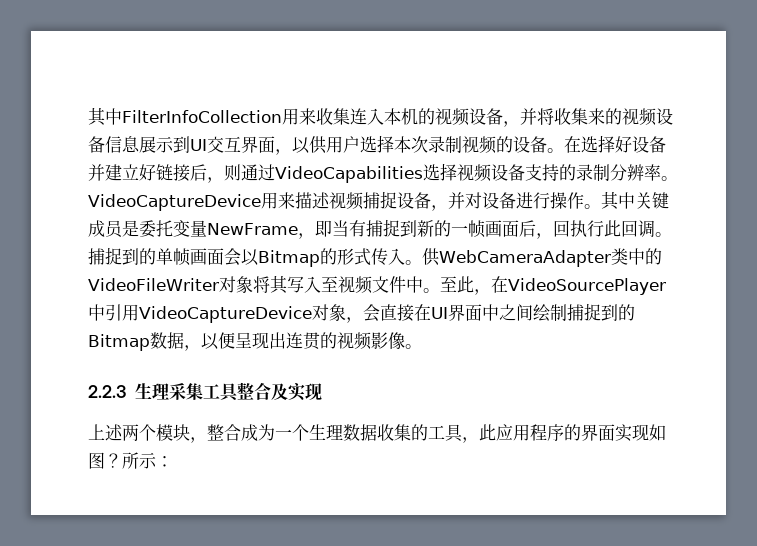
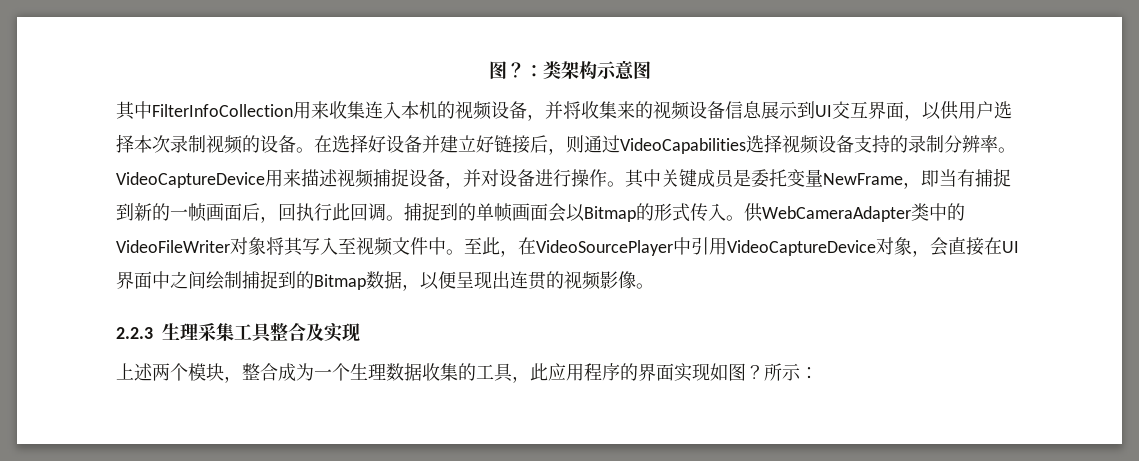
(88, 116) none -> [488,60,651,80] 图？：类架构示意图 //

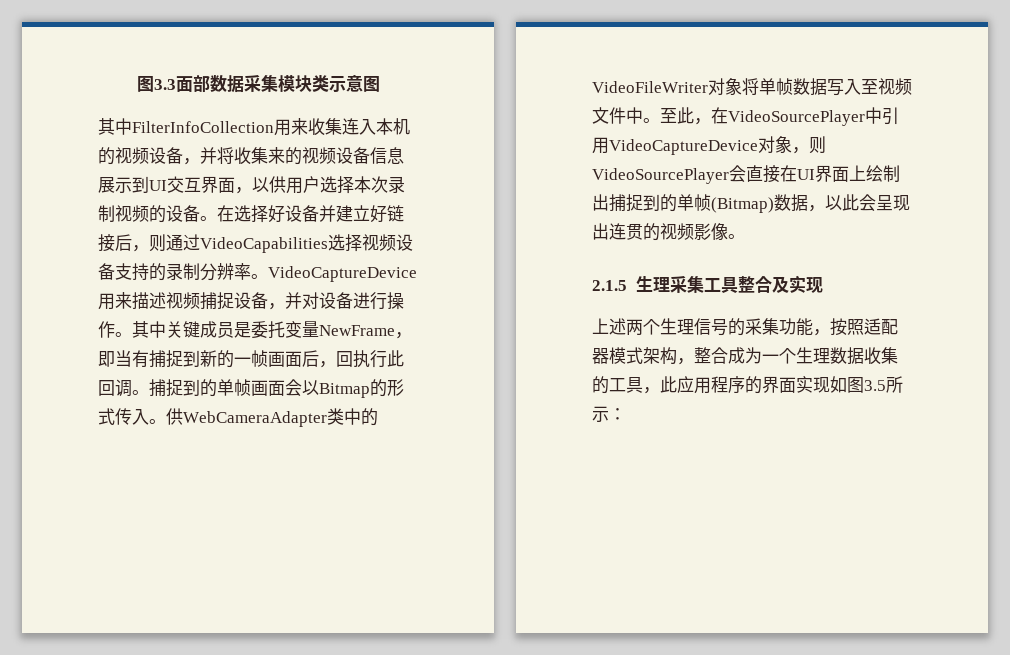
[488,61,597,79] 图？：类架构 -> [136,75,329,93] 图3.3面部数据采集模块类
[284,237,303,256] 其 -> [759,78,827,96] 单帧数据
(930, 253) none -> [809,136,826,154] [592,168,729,184] 则VideoSourcePlayer
[152,270,366,290] 中之间绘制捕捉到的Bitmap -> [849,165,900,182] [592,194,774,213] 上绘制出捕捉到的单帧(Bitmap)
[438,271,456,289] 便 -> [842,194,876,211] 此会
[116,327,153,339] 2.2.3 -> [592,280,627,291] 2.1.5
[188,363,224,381] 模块 -> [660,318,898,336] [592,347,677,365] 生理信号的采集功能，按照适配器模式架构
[746,365,764,379] ？ -> [864,380,886,391] 3.5

